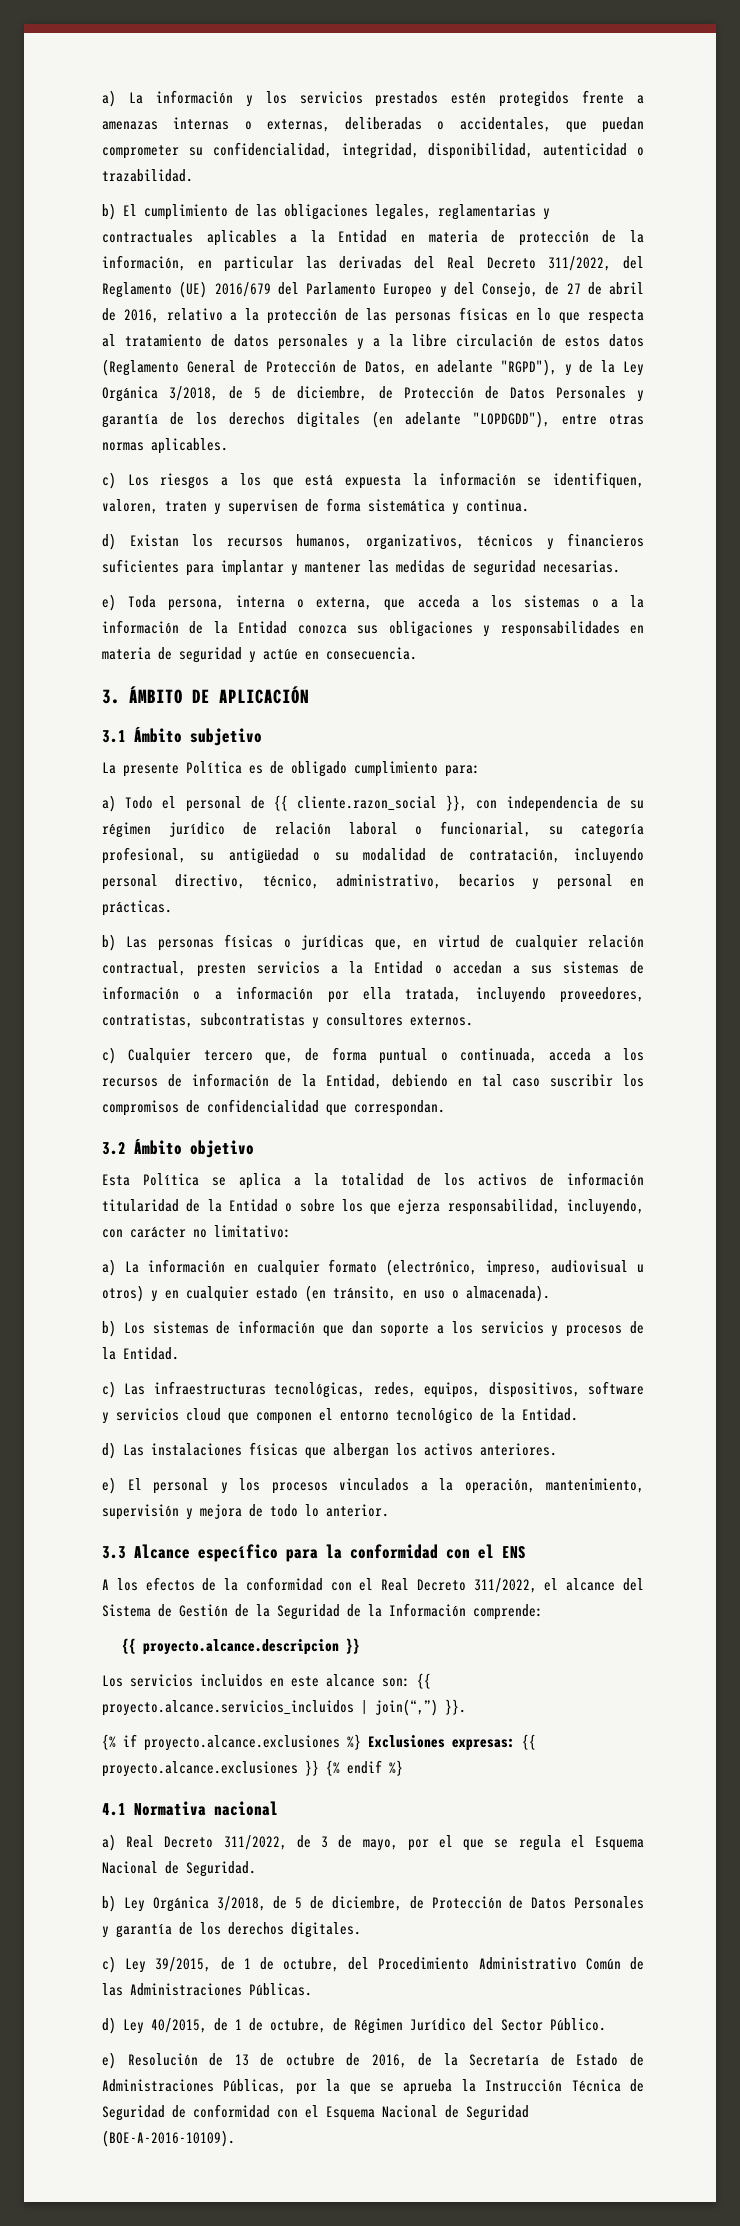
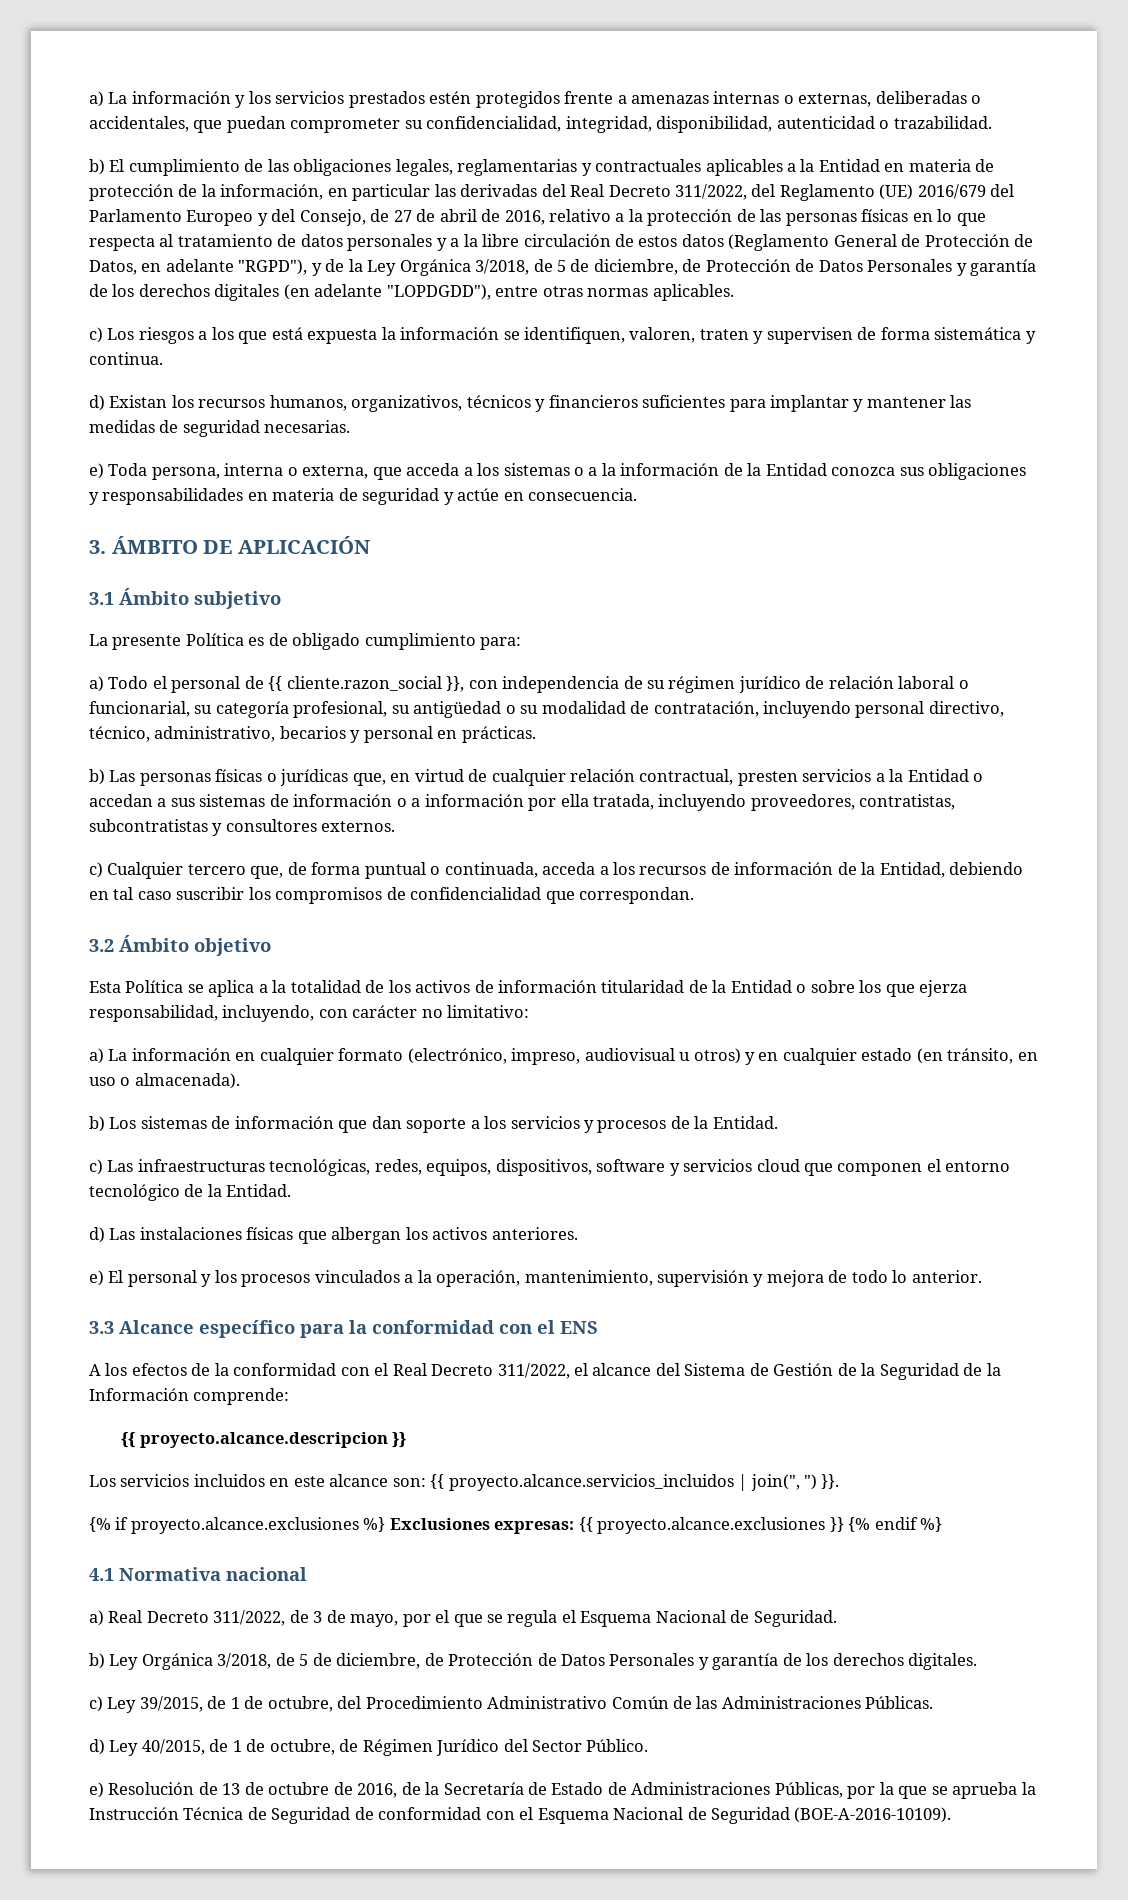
[375,1699,438,1716] join(“,”) -> [750,1474,818,1491] join(", ")

